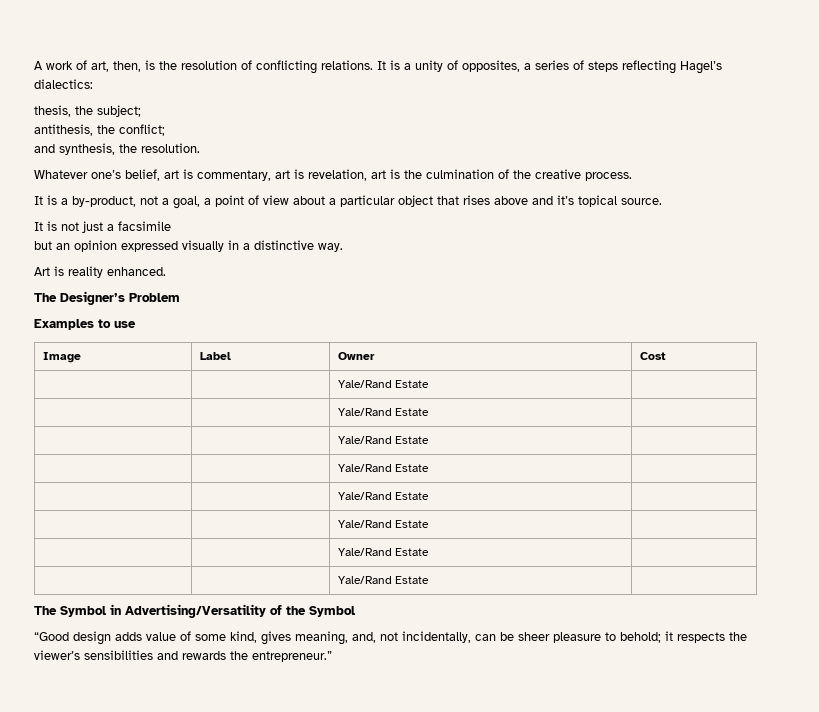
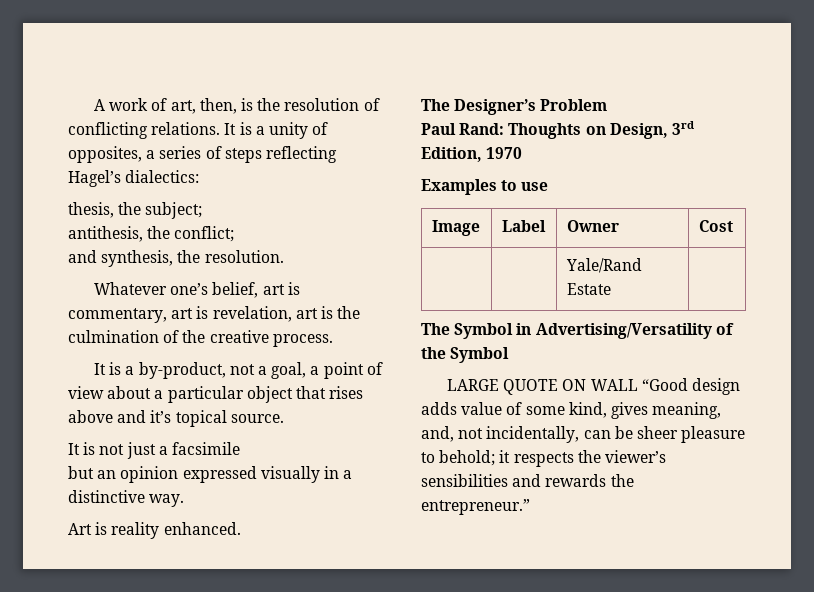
(180, 297) none -> [421,121,694,139] [421,147,523,162] // Paul Rand: Thoughts on Design, 3rd Edition, 1970
[338,408,430,416] [338,436,430,444] [338,464,430,472] [338,492,430,500] [338,520,430,528] [338,548,430,556] [338,576,430,584] // | | Yale/Rand Estate | // | | Yale/Rand Estate | // | | Yale/Rand Estate | // | | Yale/Rand Estate | // | | Yale/Rand Estate | // | | Yale/Rand Estate | // | | Yale/Rand Estate | -> (611, 289) none
(356, 611) none -> [447,379,638,395] LARGE QUOTE ON WALL

